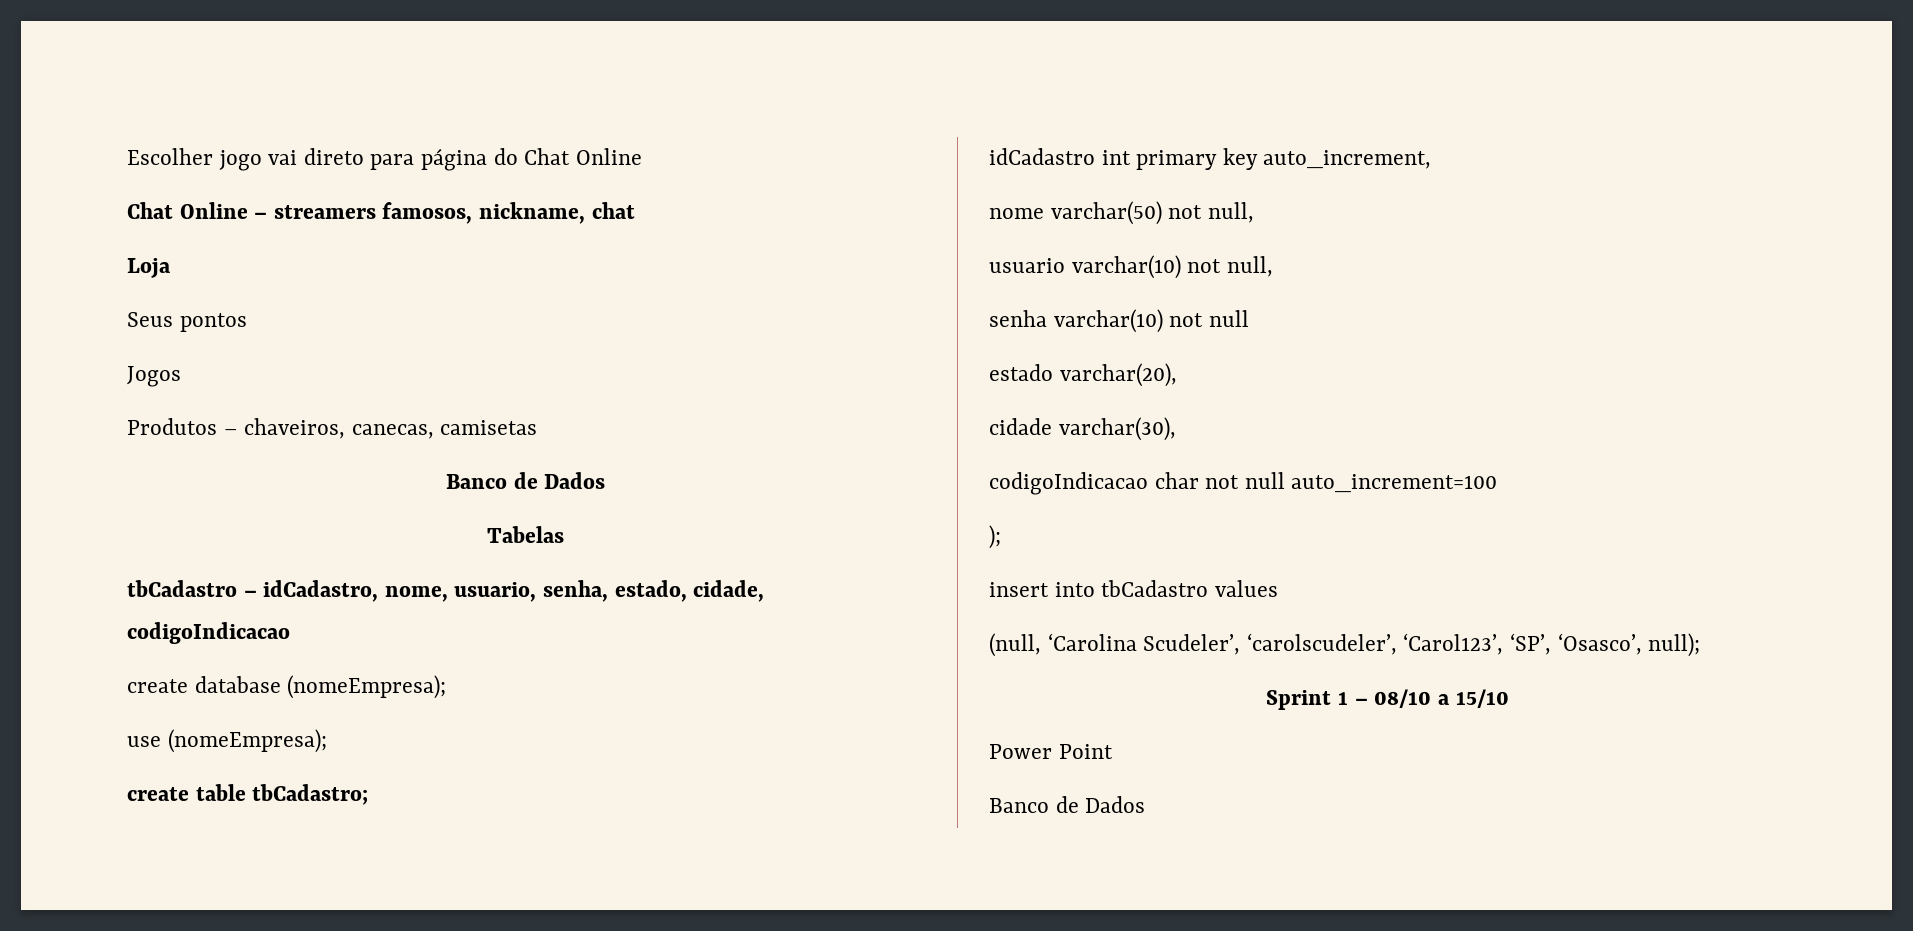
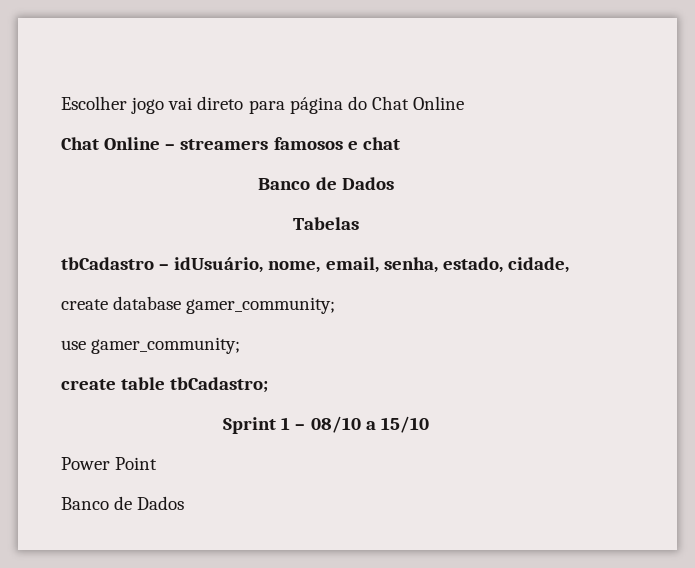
[382,202,586,224] famosos, nickname, -> [273,137,358,150] famosos e
[127,258,171,278] [127,312,247,332] [127,366,181,387] [127,418,538,439] // Loja // Seus pontos // Jogos // Produtos – chaveiros, canecas, camisetas -> (400, 143) none
[263,580,537,602] idCadastro, nome, usuario, -> [174,257,379,273] idUsuário, nome, email,
[127,622,290,644] codigoIndicacao -> (569, 265) none
[287,675,447,699] (nomeEmpresa); -> [186,297,336,314] gamer_community;
[167,729,327,753] (nomeEmpresa); -> [91,337,241,354] gamer_community;
[989,148,1432,170] [989,201,1254,225] [989,255,1273,279] [989,309,1249,333] [989,363,1177,387] [989,417,1176,441] [989,472,1498,495] [989,525,1001,549] [989,580,1278,597] [989,633,1701,657] // idCadastro int primary key auto_increment, // nome varchar(50) not null, // usuario varchar(10) not null, // senha varchar(10) not null // estado varchar(20), // cidade varchar(30), // codigoIndicacao char not null auto_increment=100 // ); // insert into tbCadastro values // (null, ‘Carolina Scudeler’, ‘carolscudeler’, ‘Carol123’, ‘SP’, ‘Osasco’, null); -> (269, 385) none

